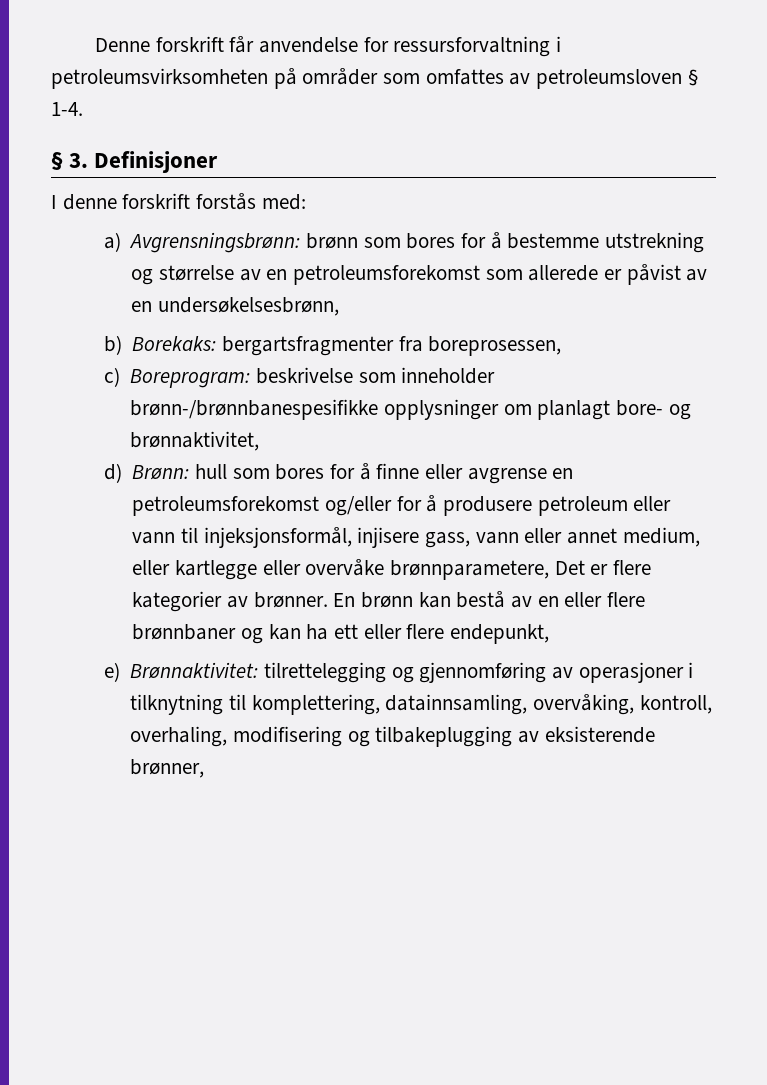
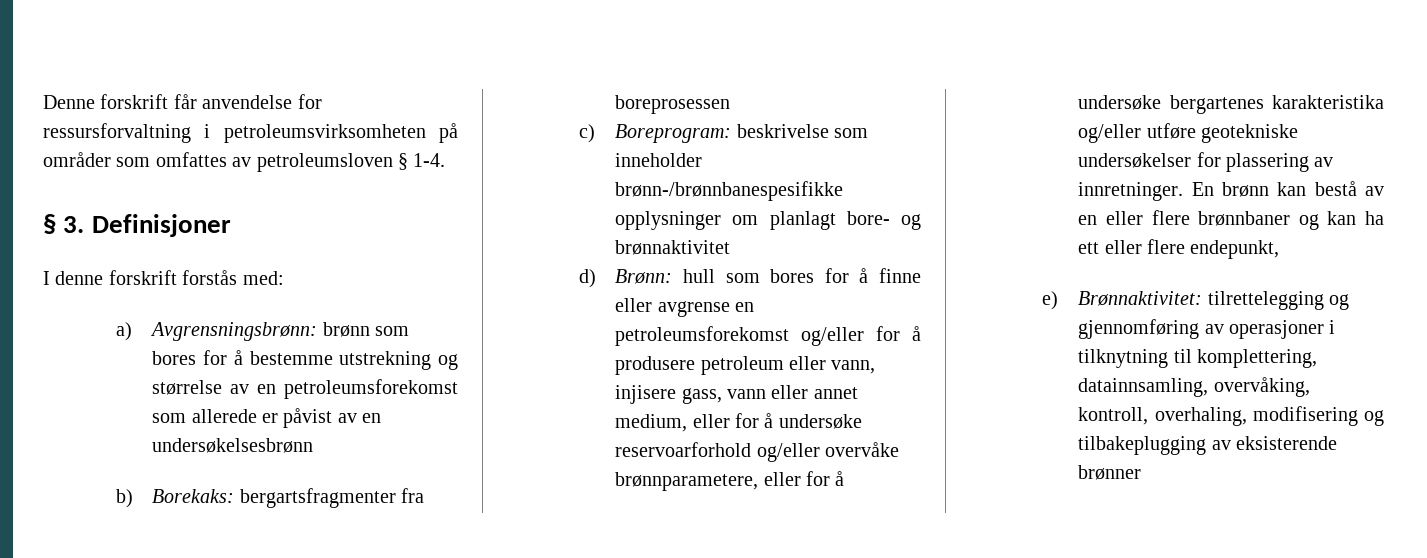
[157,297,339,316] undersøkelsesbrønn, -> [152,438,314,453] undersøkelsesbrønn
[428,336,562,356] boreprosessen, -> [615,95,731,114] boreprosessen
[130,431,260,451] brønnaktivitet, -> [615,240,731,255] brønnaktivitet
[132,527,352,548] vann til injeksjonsformål, -> [831,360,876,374] vann,
[174,559,651,580] [132,591,328,612] kartlegge eller overvåke brønnparametere, Det er flere kategorier av brønner. -> [735,413,862,429] [615,442,900,462] [615,471,845,491] [1078,95,1384,114] [1078,123,1299,143] [1078,152,1334,172] [1078,182,1184,201] for å undersøke reservoarforhold og/eller overvåke brønnparametere, eller for å undersøke bergartenes karakteristika og/eller utføre geotekniske undersøkelser for plassering av innretninger.
[130,759,205,778] brønner, -> [1078,465,1142,480] brønner

